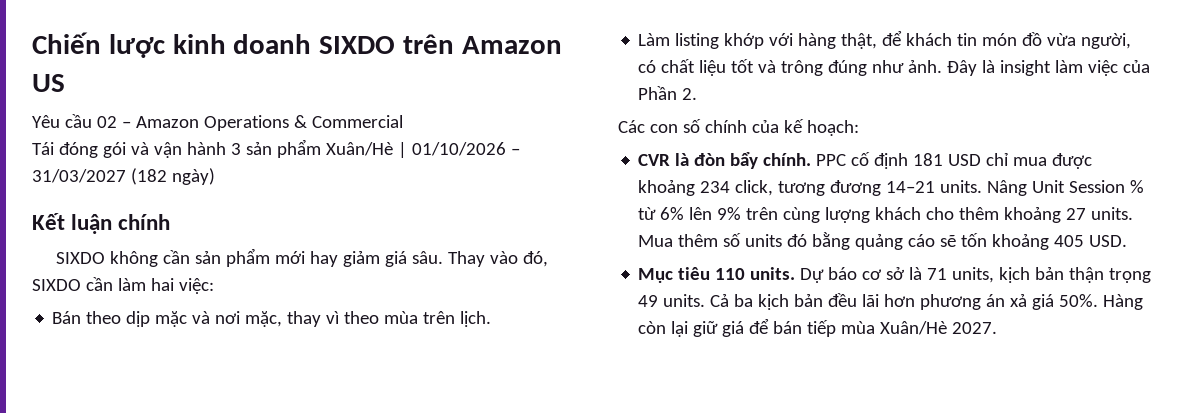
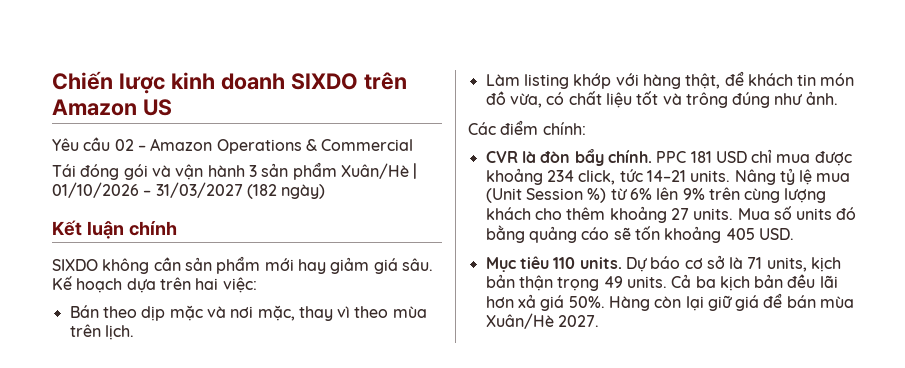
[448,251,549,267] [32,277,146,291] Thay vào đó, SIXDO cần làm -> [52,276,191,293] Kế hoạch dựa trên
[1047,33,1132,49] vừa người, -> [509,93,542,108] vừa,
[947,60,1151,76] [638,86,698,100] [618,119,859,136] Đây là insight làm việc của Phần 2. // Các con số chính của kế hoạch: -> [468,120,586,135] // Các điểm chính:
[851,152,909,169] cố định -> (687, 157) none
[778,180,882,196] tương đương -> [619,169,643,182] tức
[1032,180,1145,193] Unit Session % -> [779,168,851,185] [485,188,607,203] tỷ lệ mua (Unit Session %)
[678,234,719,247] thêm -> (770, 214) none
[920,294,1006,310] phương án -> (514, 302) none
[807,320,837,337] tiếp -> (816, 301) none

